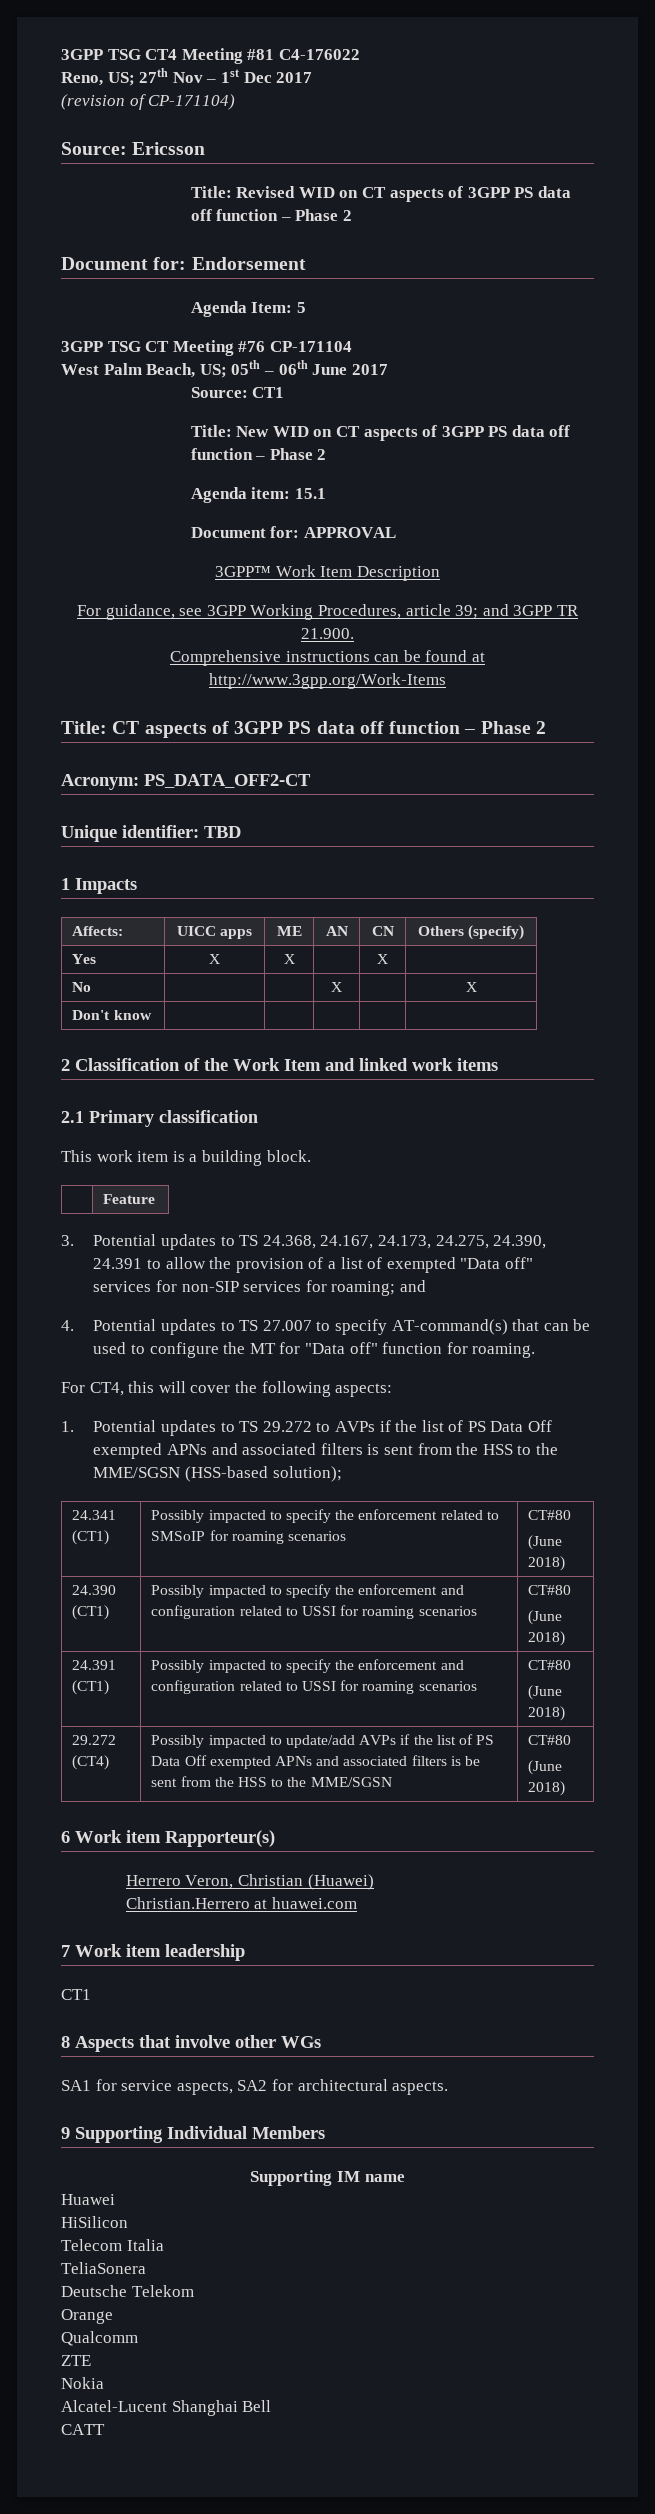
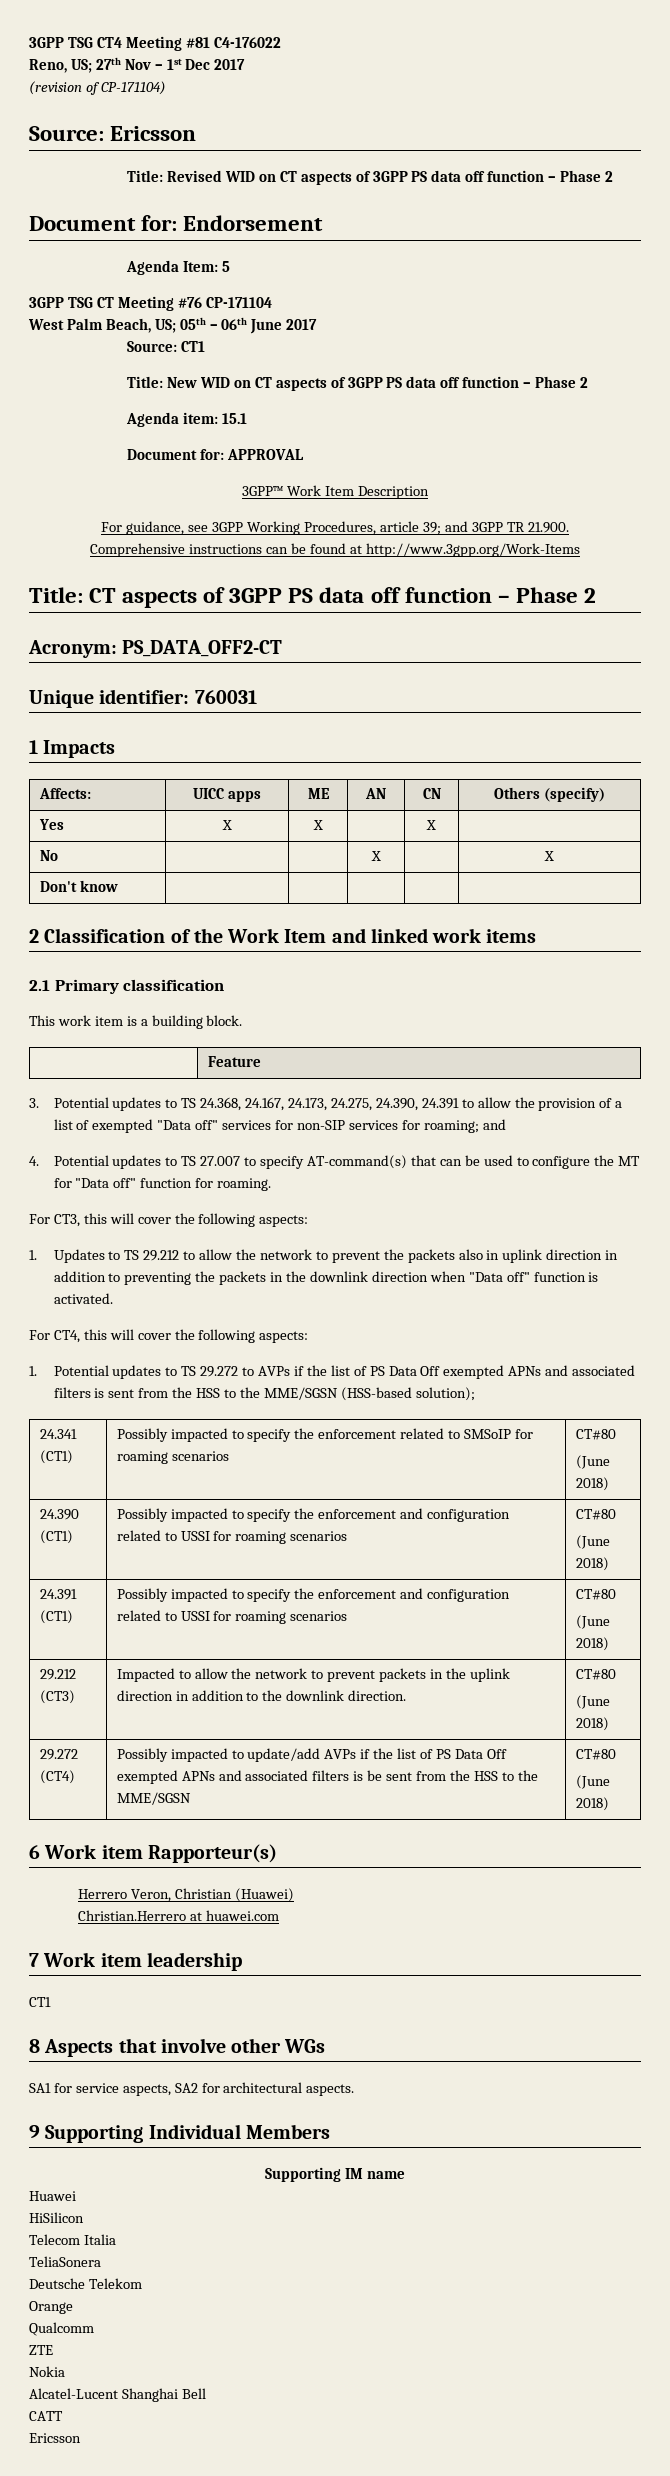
[204,826,241,838] TBD -> [194,690,257,704] 760031
(536, 1350) none -> [29,1213,309,1227] [29,1249,619,1263] [53,1271,599,1285] [53,1293,113,1304] // For CT3, this will cover the following aspects: // 1. Updates to TS 29.212 to allow the network to prevent the packets also in uplink direction in addition to preventing the packets in the downlink direction when "Data off" function is activated.
(566, 1713) none -> [39,1669,76,1680] [39,1690,75,1704] [116,1668,510,1682] [116,1690,407,1701] [575,1669,616,1680] [575,1695,610,1709] [575,1717,609,1731] // 29.212 (CT3) | Impacted to allow the network to prevent packets in the uplink direction in addition to the downlink direction. | CT#80 // (June 2018)
(105, 2429) none -> [29,2433,81,2443] // Ericsson

